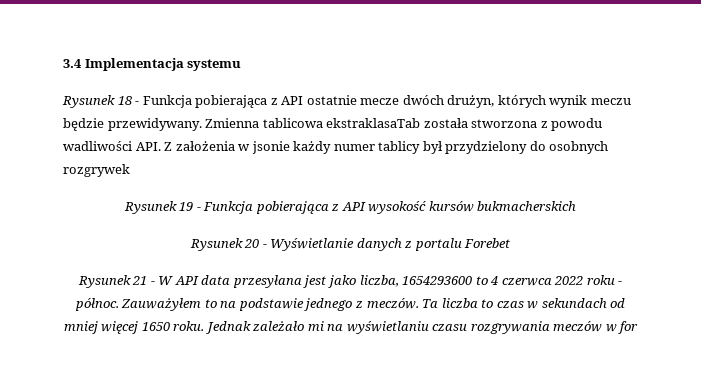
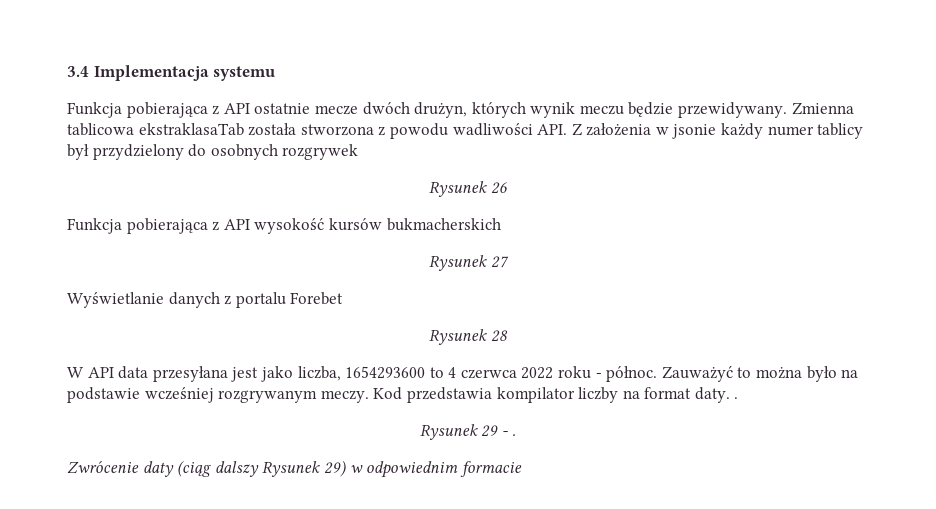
[62,95,140,108] Rysunek 18 - -> (276, 73) none
[179,202,201,211] 19 - -> [490,182,508,194] 26 //
[244,239,267,248] 20 - -> [490,256,509,268] 27 //
[132,276,155,285] 21 - -> [490,330,508,342] 28 //
[121,298,626,311] [63,321,639,334] Zauważyłem to na podstawie jednego z meczów. Ta liczba to czas w sekundach od mniej więcej 1650 roku. Jednak zależało mi na wyświetlaniu czasu rozgrywania meczów w for -> [661,366,859,382] [67,387,739,403] [419,424,517,440] [67,460,522,478] Zauważyć to można było na podstawie wcześniej rozgrywanym meczy. Kod przedstawia kompilator liczby na format daty. . // Rysunek 29 - . // Zwrócenie daty (ciąg dalszy Rysunek 29) w odpowiednim formacie

